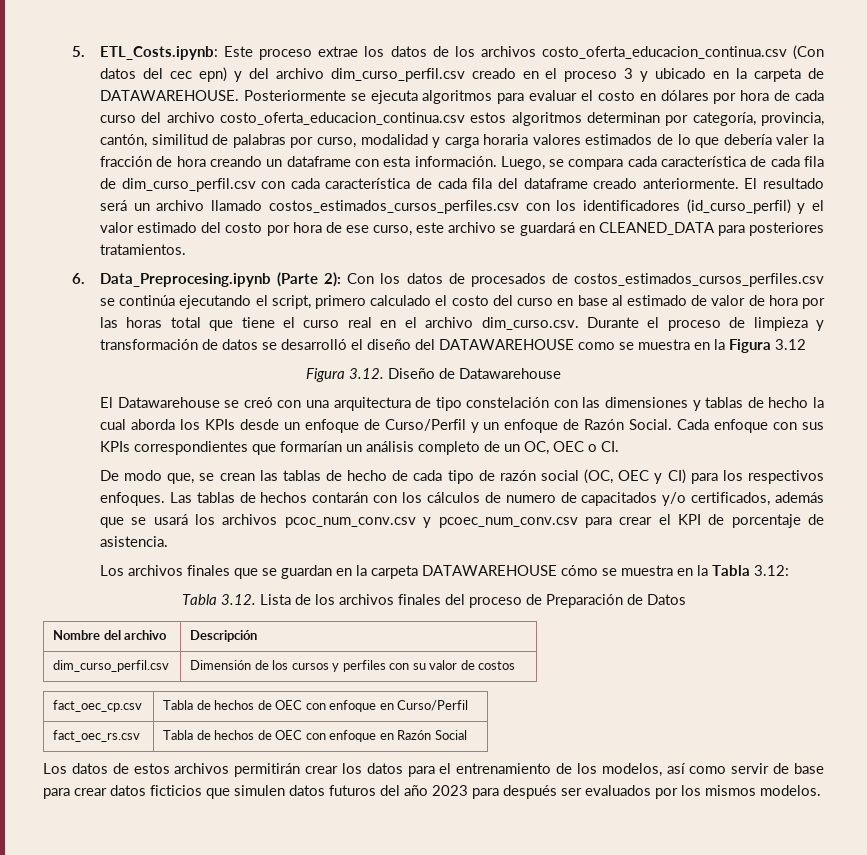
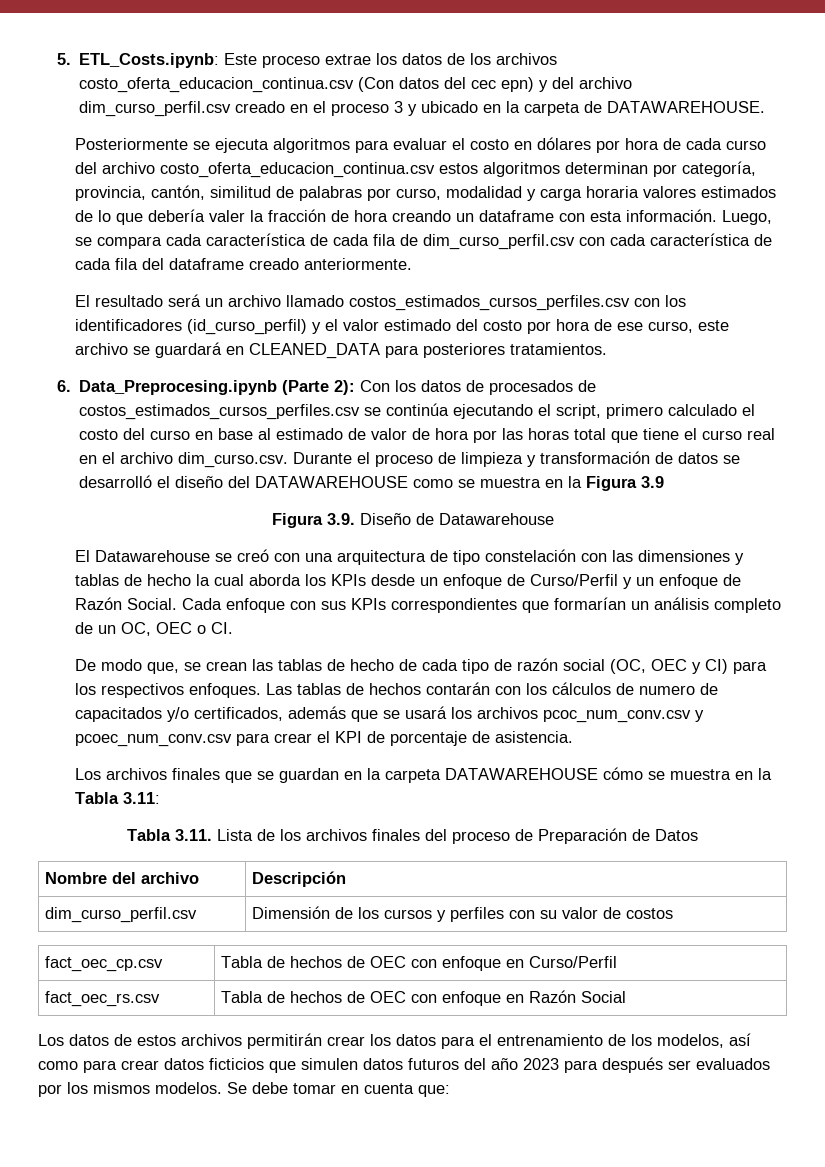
(240, 95) none -> (765, 107) //
(739, 183) none -> (413, 264) //
[775,339,807,350] [306,368,384,382] 3.12 // Figura 3.12. -> [640,476,664,488] [271,513,355,528] 3.9 // Figura 3.9.
[754,565,790,576] [181,594,256,605] 3.12: // Tabla 3.12. -> [123,792,161,804] [127,829,212,841] 3.11: // Tabla 3.11.
[731,763,825,774] servir de base -> (78, 1065) none
(821, 790) none -> [227,1082,450,1097] Se debe tomar en cuenta que:

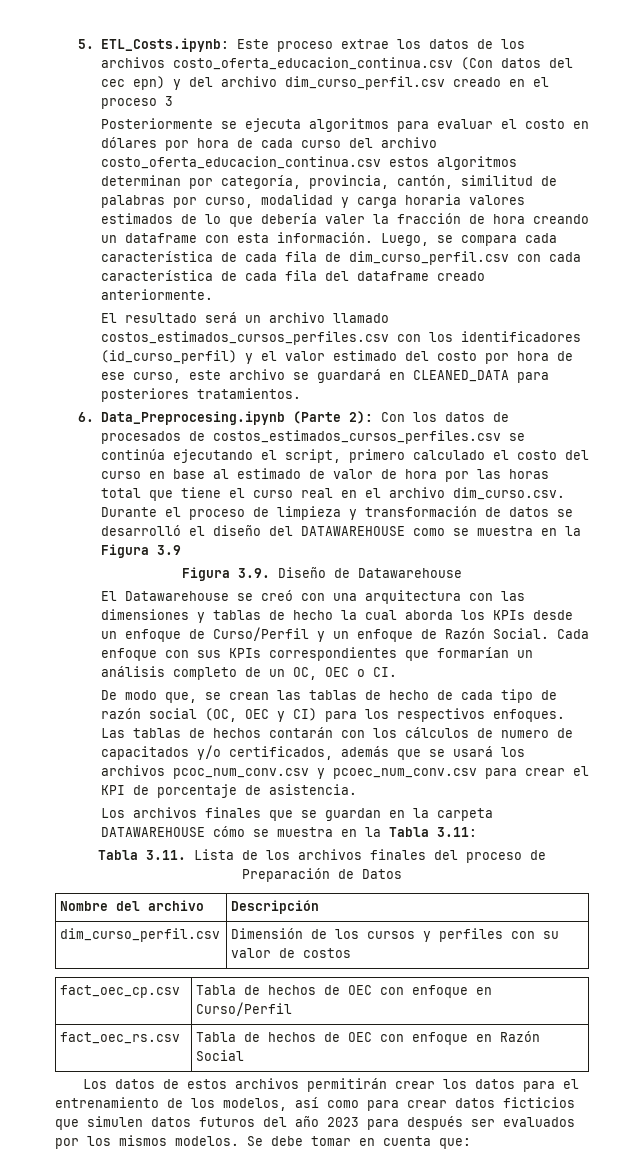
[407,101,765,116] y ubicado en la carpeta de DATAWAREHOUSE. -> (173, 101) none
[430,549,577,565] de tipo constelación -> (461, 597) none

